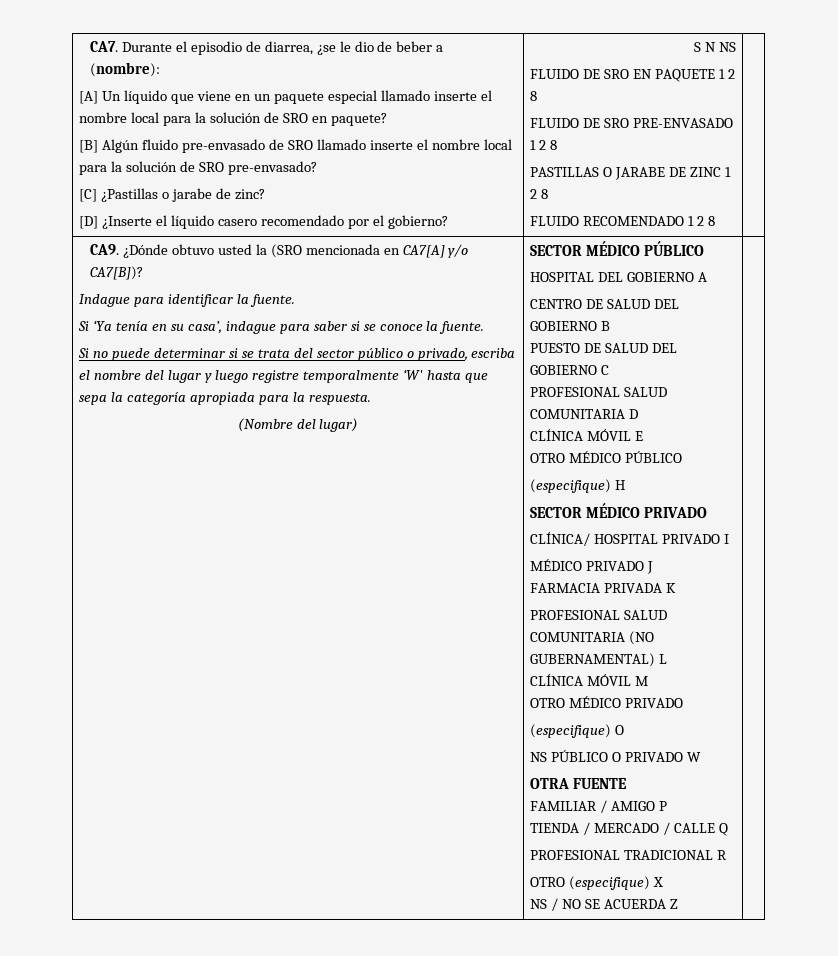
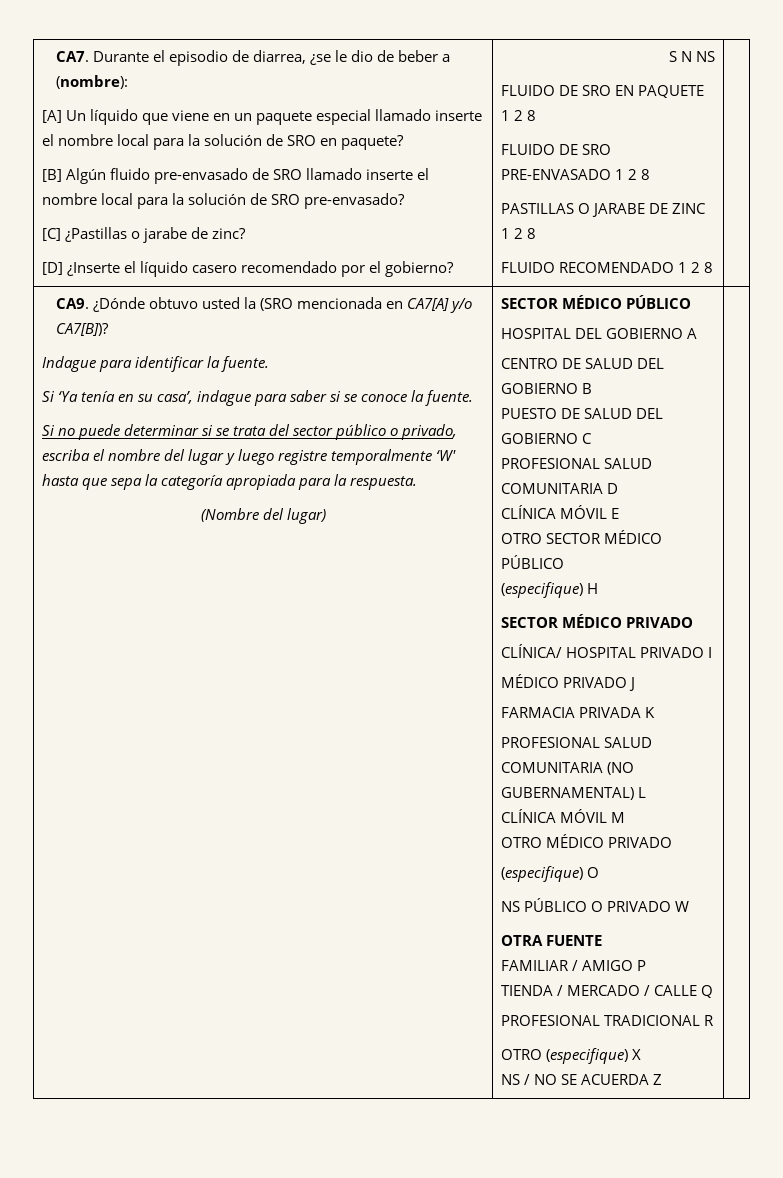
(566, 458) none -> [545,533,601,544] SECTOR

